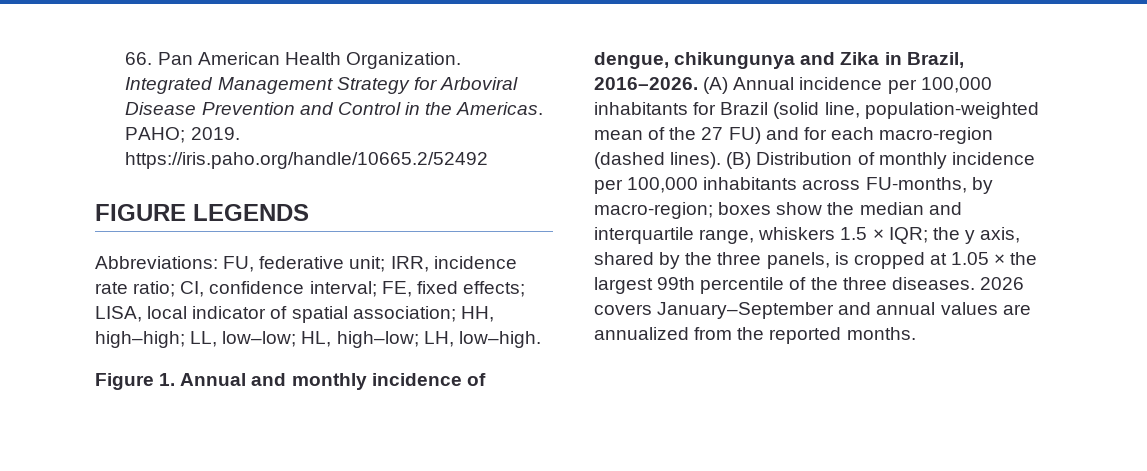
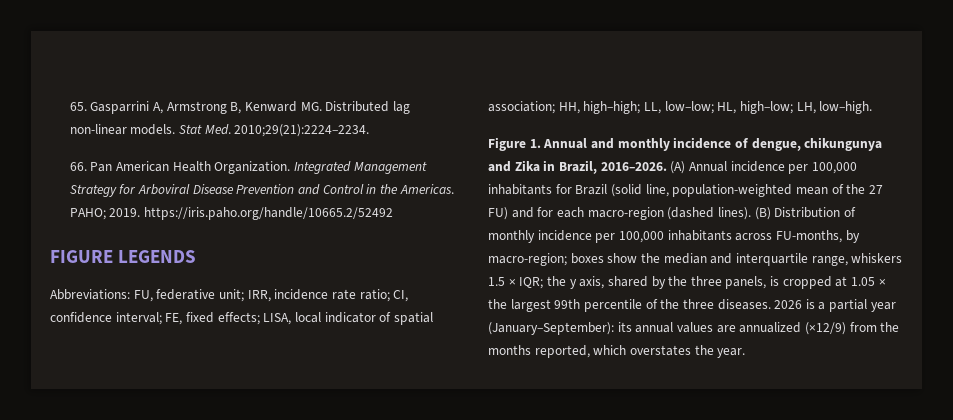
(125, 58) none -> [69,101,410,114] [69,124,370,137] 65. Gasparrini A, Armstrong B, Kenward MG. Distributed lag non-linear models. Stat Med. 2010;29(21):2224–2234. //
[594,302,872,319] covers January–September and -> [805,299,896,312] [488,322,632,335] is a partial year (January–September): its
(689, 333) none -> [804,322,846,335] (×12/9)
[769,327,916,344] reported months. -> [488,345,746,358] months reported, which overstates the year.

